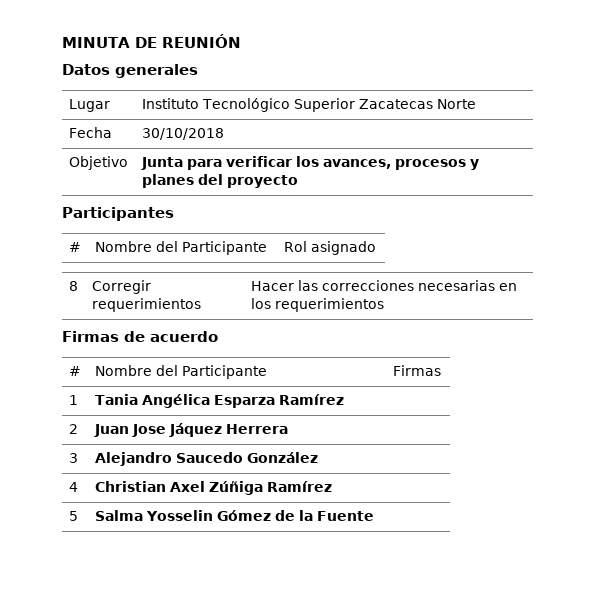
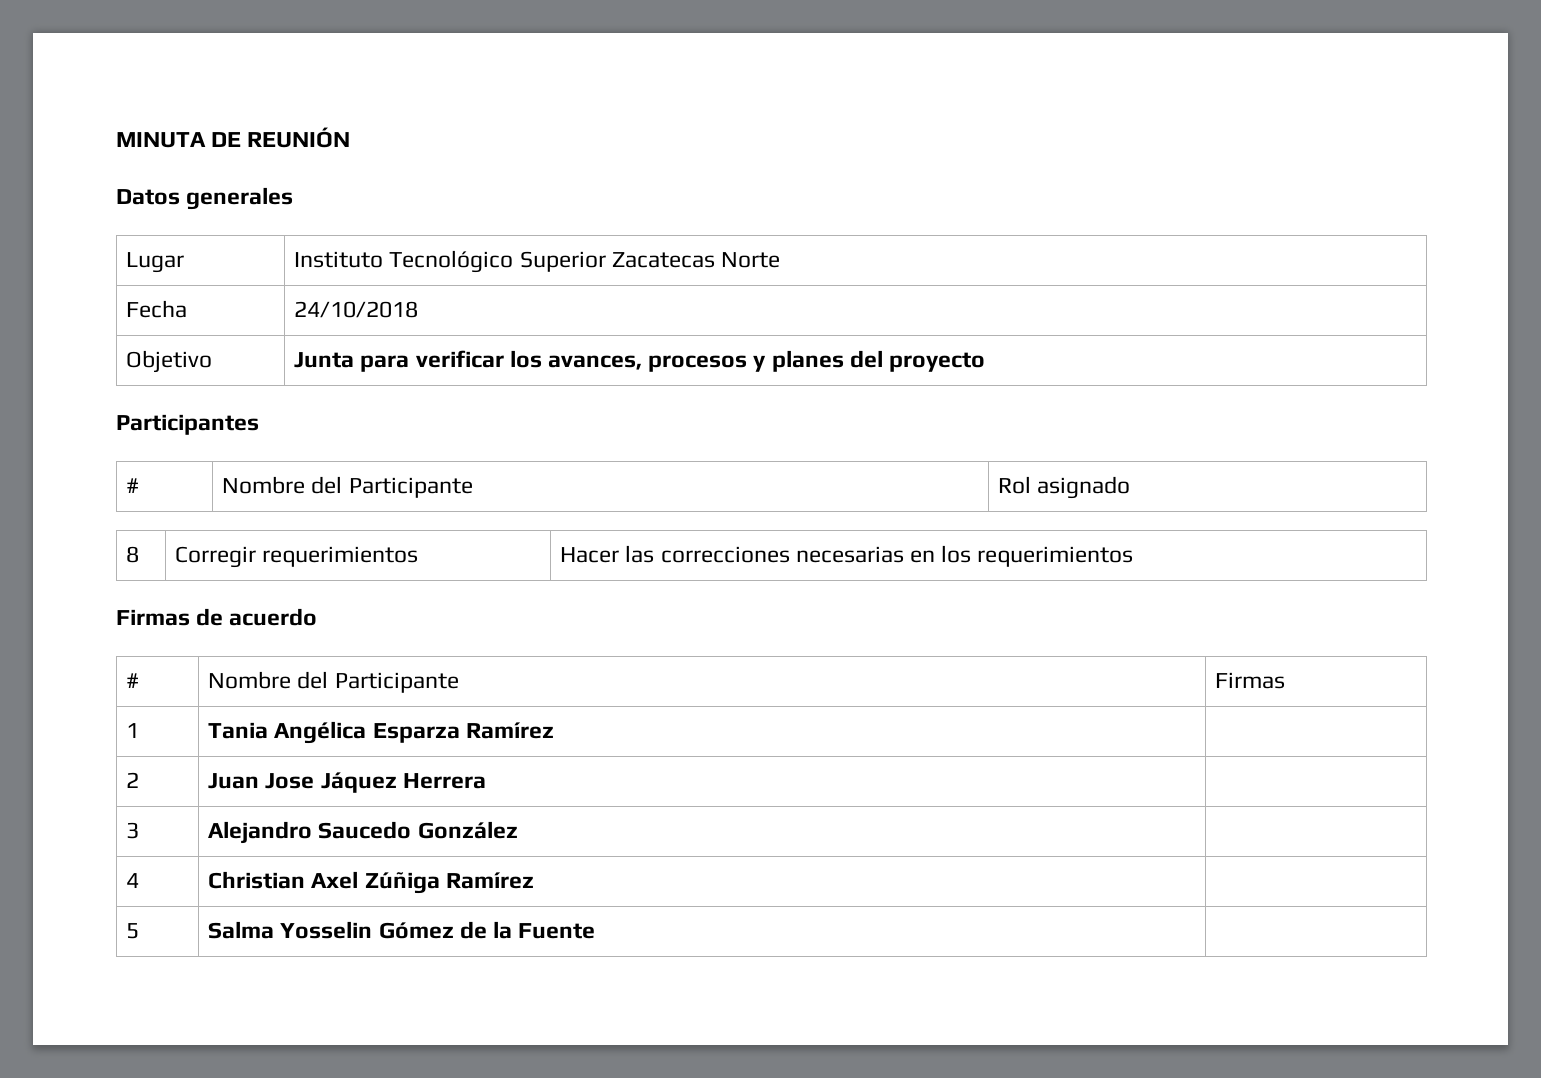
[141,128,224,140] 30/10/2018 -> [294,301,419,318] 24/10/2018

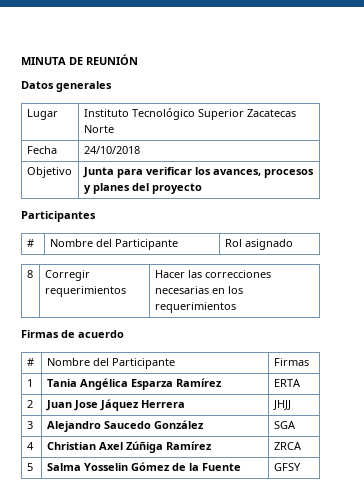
(554, 730) none -> [273,379,301,387] ERTA
(486, 781) none -> [272,400,291,410] JHJJ
(518, 830) none -> [273,421,296,429] SGA
(534, 880) none -> [273,442,302,450] ZRCA
(596, 931) none -> [273,463,301,471] GFSY

